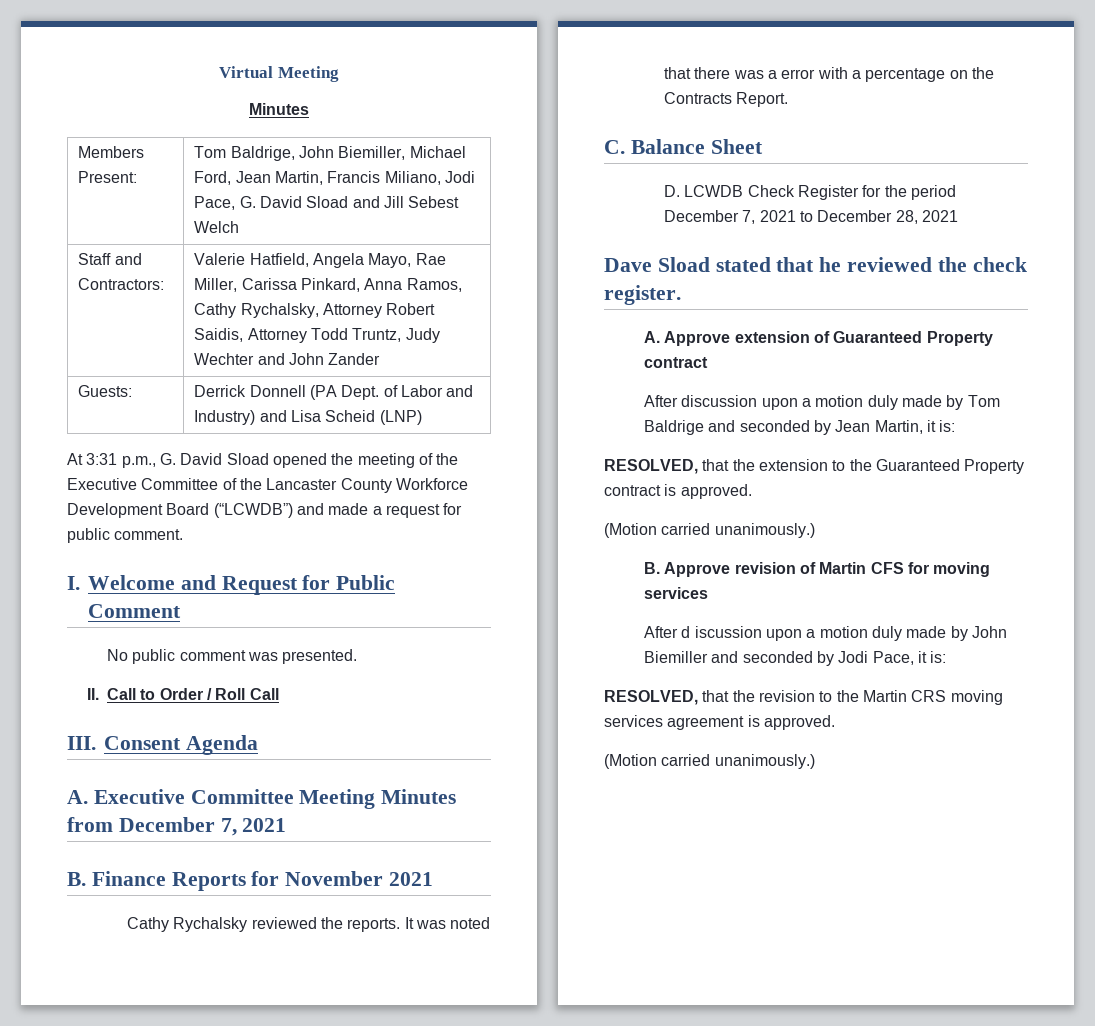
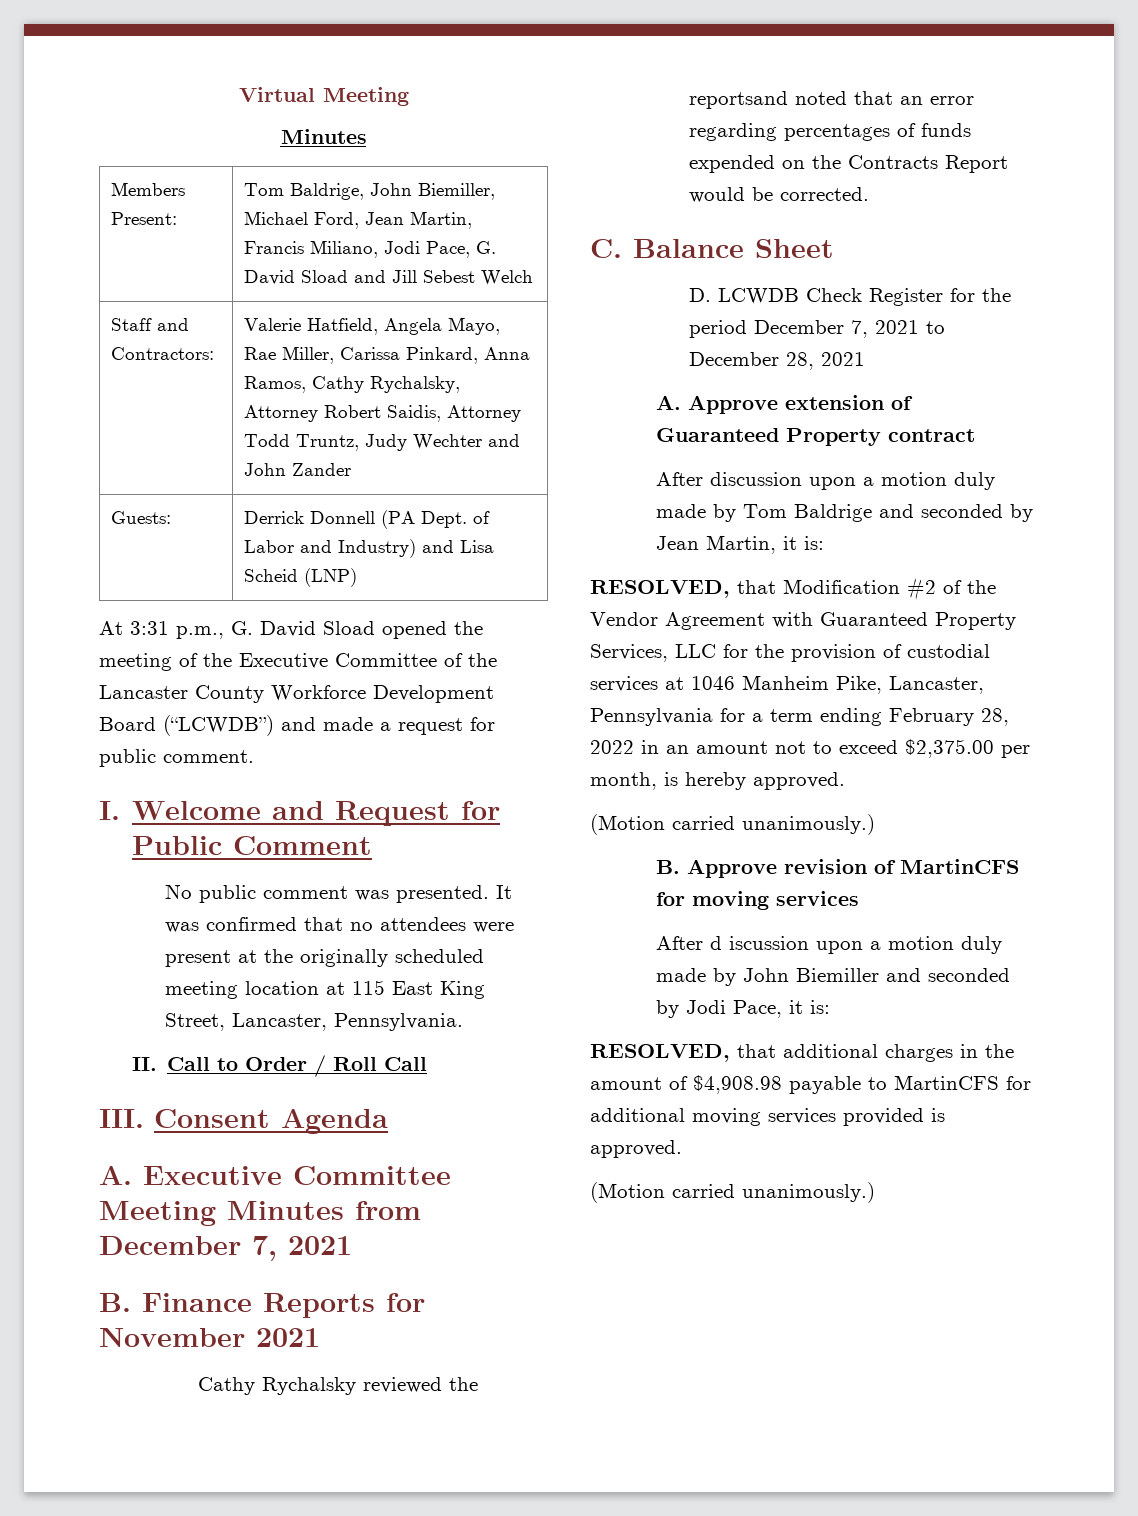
(358, 656) none -> [495,885,512,899] [164,917,514,933] [164,949,484,967] [164,980,485,999] [164,1013,463,1031] It was confirmed that no attendees were present at the originally scheduled meeting location at 115 East King Street, Lancaster, Pennsylvania.
[347,917,491,932] [664,67,994,82] [664,92,789,107] reports. It was noted that there was a error with a percentage on the Contracts Report. -> [688,91,974,109] [688,123,971,141] [688,155,1008,173] [688,187,869,203] reportsand noted that an error regarding percentages of funds expended on the Contracts Report would be corrected.
[604,257,1027,272] [604,285,681,305] // Dave Sload stated that he reviewed the check register. -> (865, 359) none
[732,459,1025,474] [604,484,677,496] the extension to the Guaranteed Property contract is -> [783,577,996,600] [590,612,1016,630] [590,644,990,662] [590,675,984,694] [590,708,1009,726] [590,739,1030,758] [590,772,746,790] Modification #2 of the Vendor Agreement with Guaranteed Property Services, LLC for the provision of custodial services at 1046 Manheim Pike, Lancaster, Pennsylvania for a term ending February 28, 2022 in an amount not to exceed $2,375.00 per month, is hereby
[819,562,904,574] Martin CFS -> [899,859,1019,874] MartinCFS
[732,690,1003,705] [604,715,745,730] the revision to the Martin CRS moving services agreement -> [783,1044,1014,1062] [590,1075,1031,1094] [590,1108,924,1126] additional charges in the amount of $4,908.98 payable to MartinCFS for additional moving services provided

